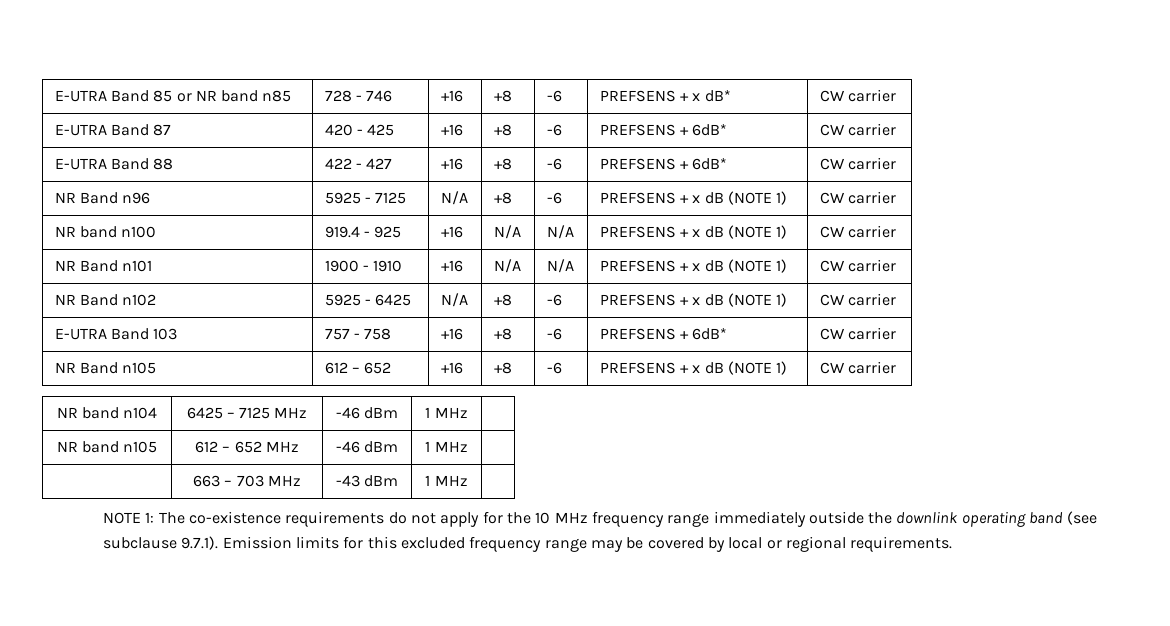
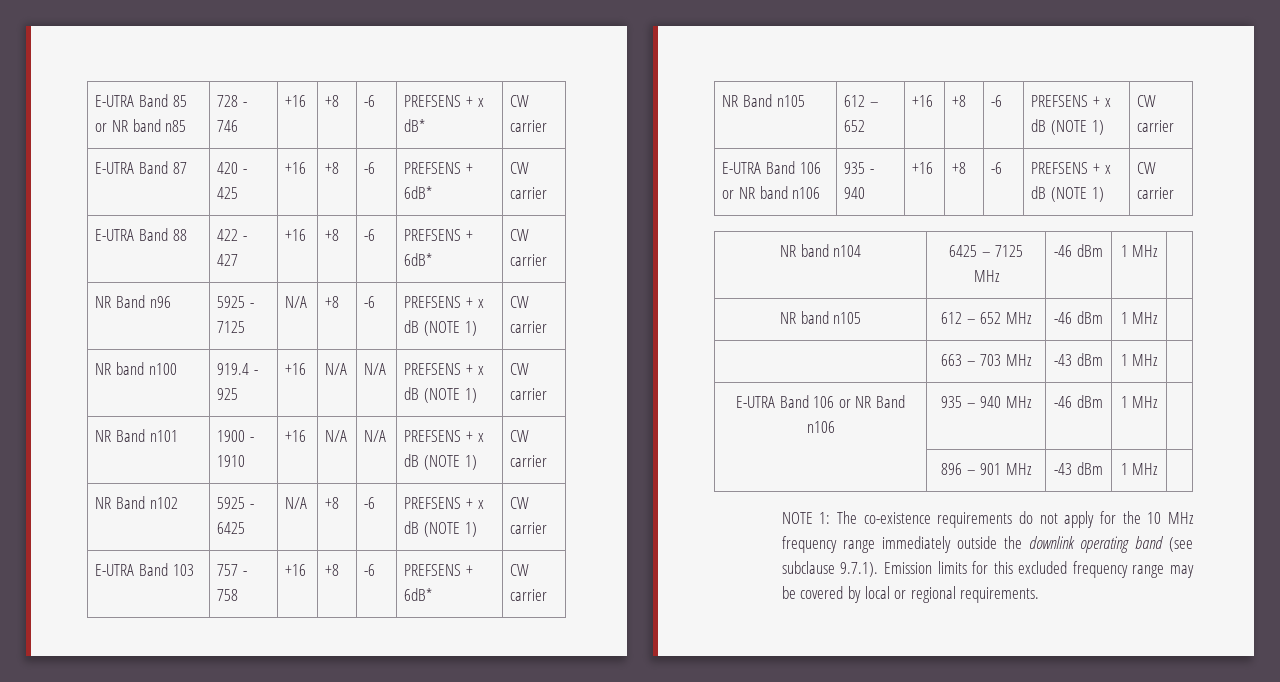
(896, 367) none -> [722,161,821,174] [722,186,821,199] [844,162,874,174] [844,187,866,199] [912,162,934,174] [952,162,967,174] [991,162,1003,174] [1031,162,1111,174] [1031,186,1104,202] [1137,162,1157,174] [1137,187,1175,199] // E-UTRA Band 106 or NR band n106 | 935 - 940 | +16 | +8 | -6 | PREFSENS + x dB (NOTE 1) | CW carrier
(468, 480) none -> [736,395,905,408] [806,421,835,433] [941,396,1032,408] [1054,395,1103,408] [1120,396,1159,408] [941,463,1032,475] [1054,462,1103,475] [1120,463,1159,475] // E-UTRA Band 106 or NR Band n106 | 935 – 940 MHz | -46 dBm | 1 MHz | // | 896 – 901 MHz | -43 dBm | 1 MHz |

